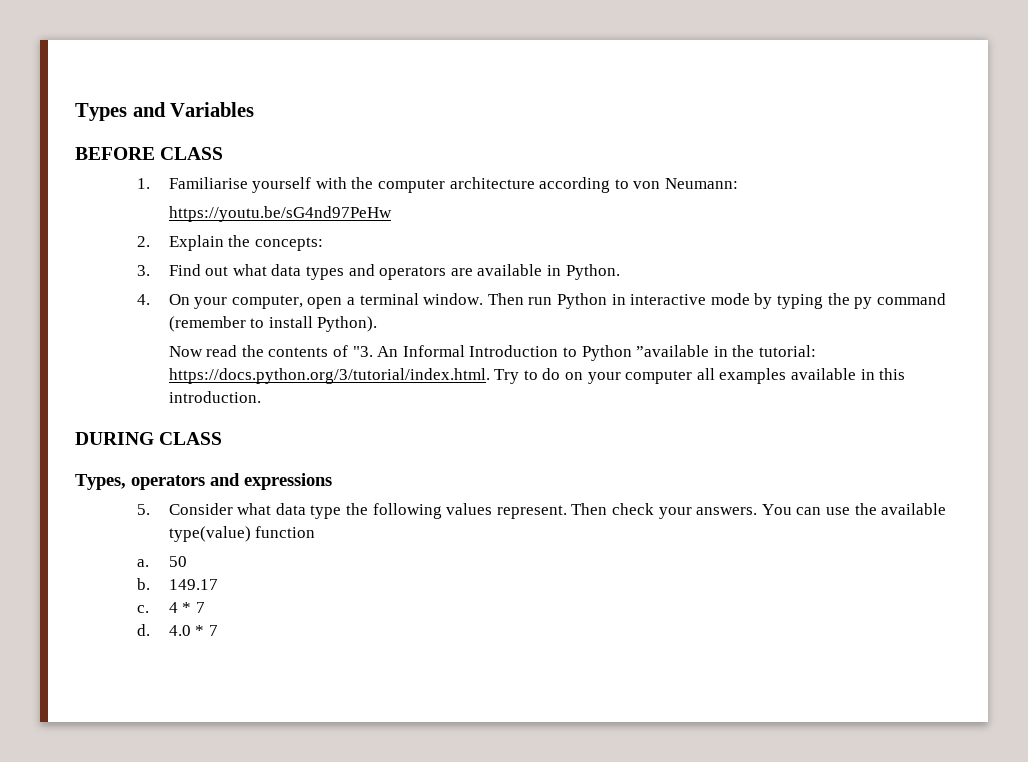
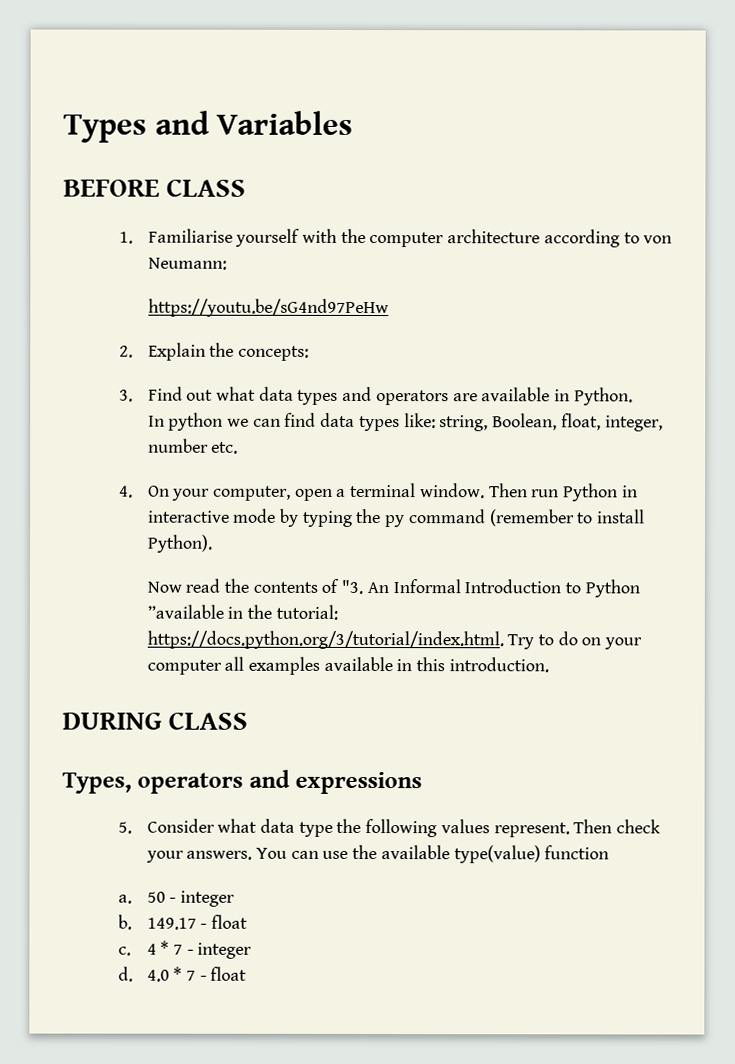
(620, 272) none -> [147,412,663,432] [147,438,239,454] // In python we can find data types like: string, Boolean, float, integer, number etc.
(187, 561) none -> [169,890,236,907] - integer
(218, 584) none -> [200,914,249,929] - float
(205, 607) none -> [186,942,253,959] - integer
(218, 630) none -> [199,966,248,981] - float

